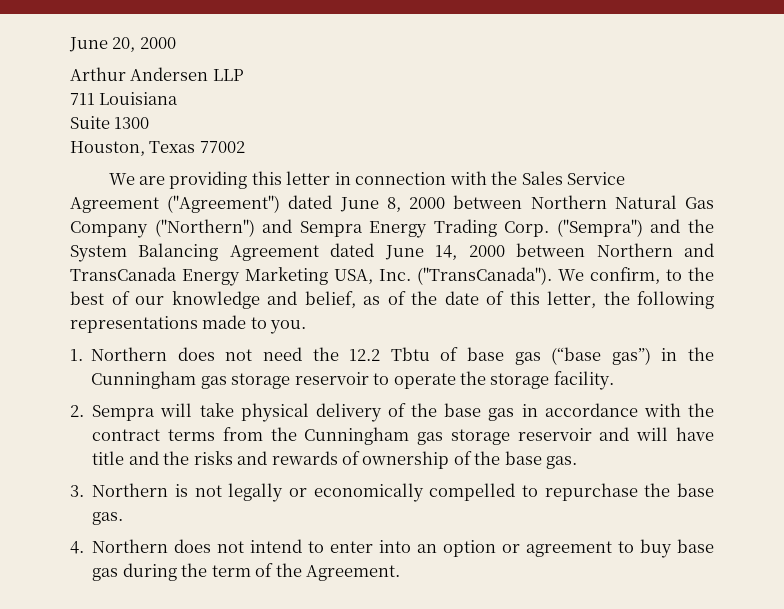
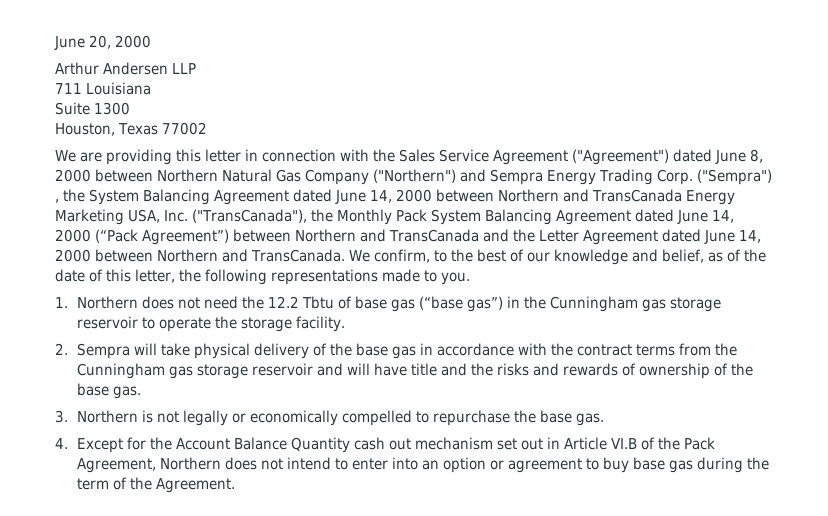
[650,219,681,233] and -> [55,199,59,203] ,
[417,267,552,285] ("TransCanada"). -> [192,209,734,225] [55,229,761,245] [55,249,345,262] ("TransCanada"), the Monthly Pack System Balancing Agreement dated June 14, 2000 (“Pack Agreement”) between Northern and TransCanada and the Letter Agreement dated June 14, 2000 between Northern and TransCanada.
(84, 547) none -> [76,437,715,453] [76,458,156,473] Except for the Account Balance Quantity cash out mechanism set out in Article VI.B of the Pack Agreement,

